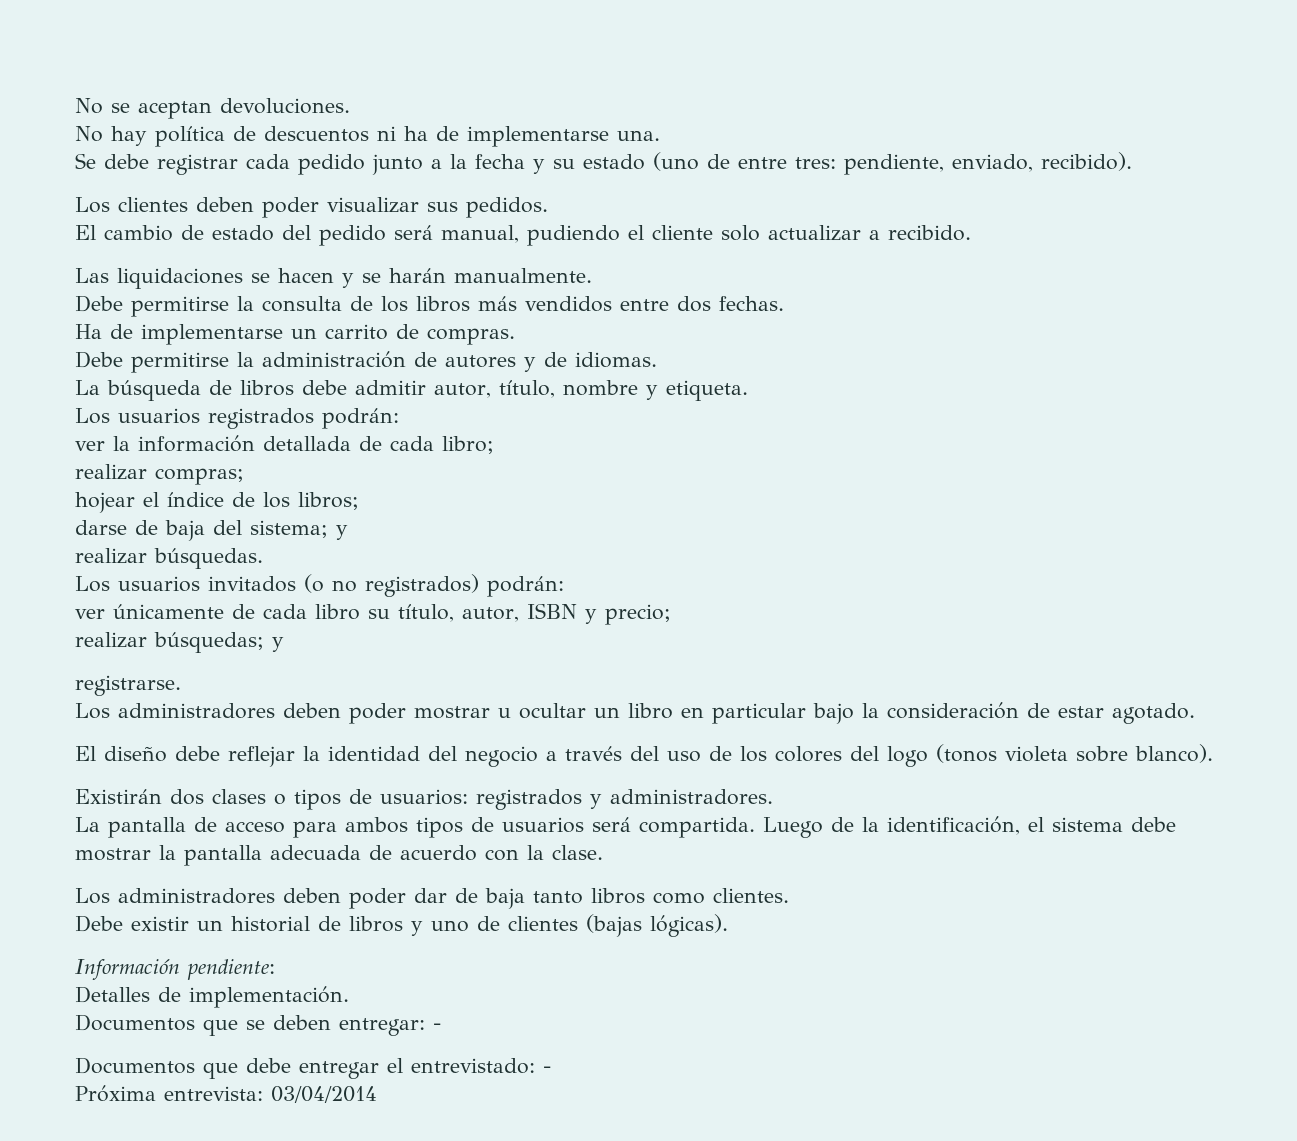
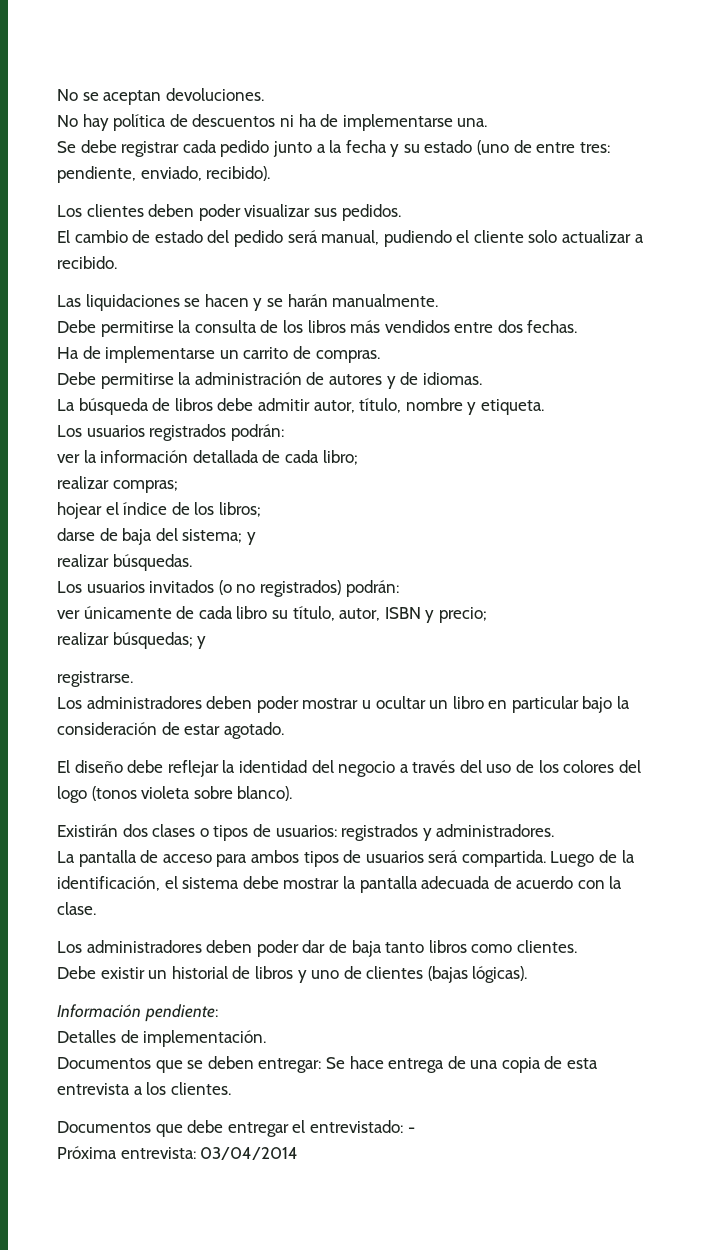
[433,1023,441,1030] - -> [325,1056,599,1073] [57,1082,231,1095] Se hace entrega de una copia de esta entrevista a los clientes.

